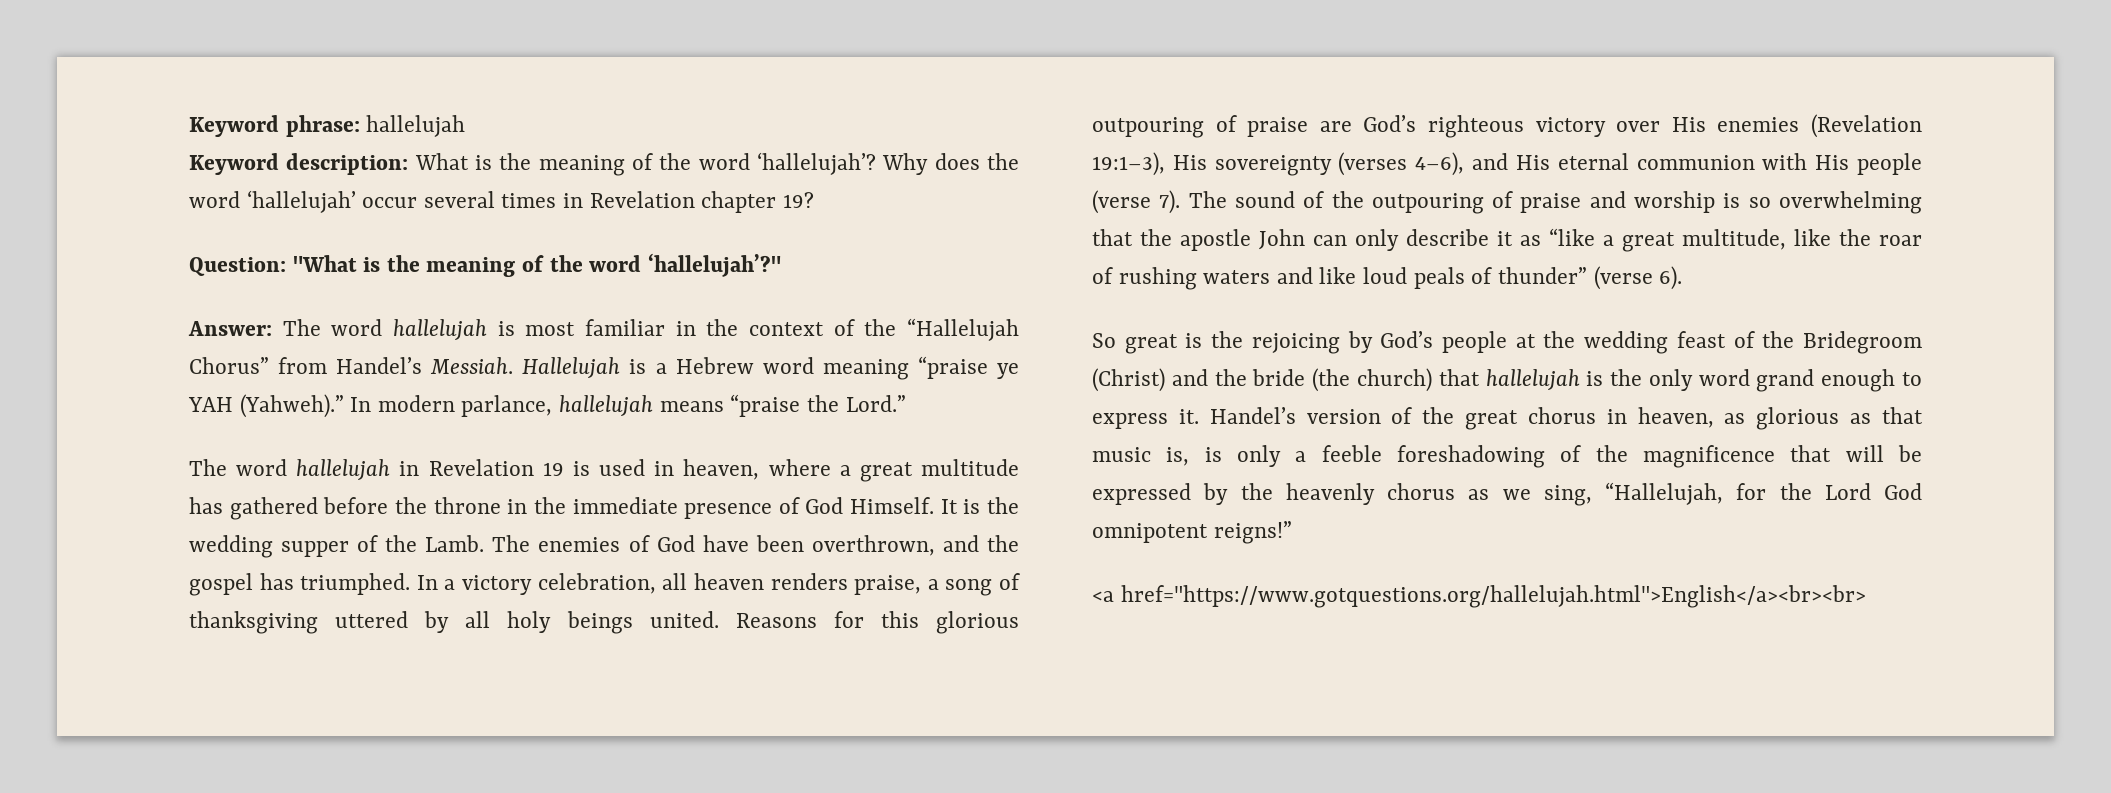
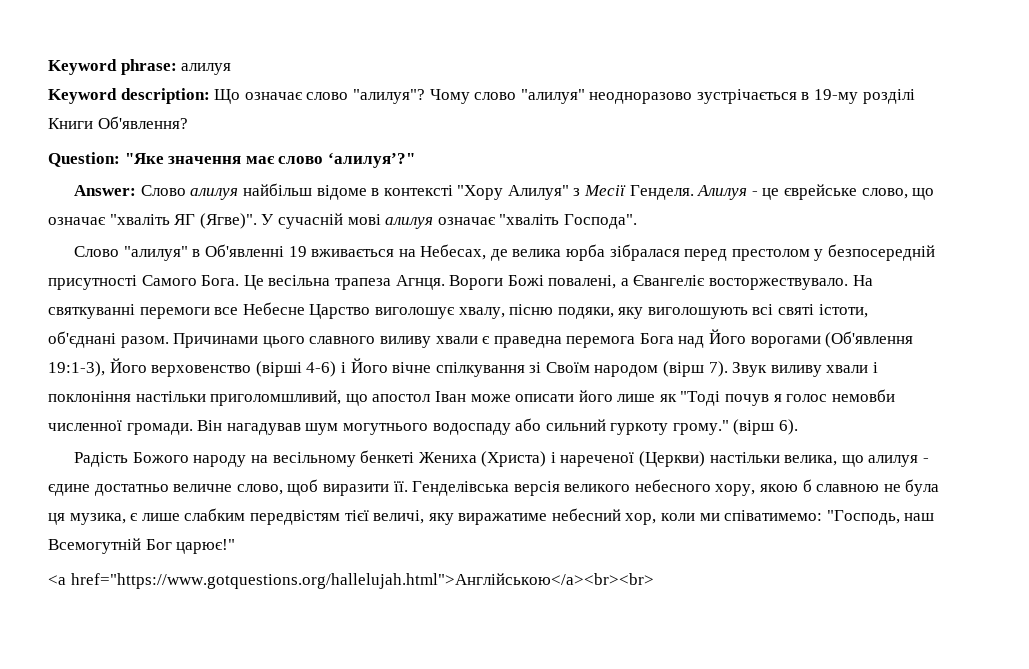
[366,115,466,137] hallelujah -> [181,63,232,75] алилуя
[414,152,1019,176] [189,190,814,213] [189,253,781,277] [188,318,1019,341] [189,356,1019,380] [188,394,906,418] [189,459,1019,482] [189,497,1019,520] [189,535,1020,558] [189,573,1021,596] [189,611,1020,634] [1092,114,1922,138] [1092,152,1923,176] [1092,190,1922,214] [1092,228,1922,252] [1092,266,1683,290] [1092,331,1922,354] [1092,368,1923,392] [1092,407,1923,430] [1092,445,1922,468] [1092,482,1922,506] [1092,521,1292,544] What is the meaning of the word ‘hallelujah’? Why does the word ‘hallelujah’ occur several times in Revelation chapter 19? // Question: "What is the meaning of the word ‘hallelujah’?" // Answer: The word hallelujah is most familiar in the context of the “Hallelujah Chorus” from Handel’s Messiah. Hallelujah is a Hebrew word meaning “praise ye YAH (Yahweh).” In modern parlance, hallelujah means “praise the Lord.” // The word hallelujah in Revelation 19 is used in heaven, where a great multitude has gathered before the throne in the immediate presence of God Himself. It is the wedding supper of the Lamb. The enemies of God have been overthrown, and the gospel has triumphed. In a victory celebration, all heaven renders praise, a song of thanksgiving uttered by all holy beings united. Reasons for this glorious outpouring of praise are God’s righteous victory over His enemies (Revelation 19:1–3), His sovereignty (verses 4–6), and His eternal communion with His people (verse 7). The sound of the outpouring of praise and worship is so overwhelming that the apostle John can only describe it as “like a great multitude, like the roar of rushing waters and like loud peals of thunder” (verse 6). // So great is the rejoicing by God’s people at the wedding feast of the Bridegroom (Christ) and the bride (the church) that hallelujah is the only word grand enough to express it. Handel’s version of the great chorus in heaven, as glorious as that music is, is only a feeble foreshadowing of the magnificence that will be expressed by the heavenly chorus as we sing, “Hallelujah, for the Lord God omnipotent reigns!” -> [214,89,915,104] [48,116,188,129] [48,152,415,168] [74,183,935,200] [48,213,637,229] [74,244,935,261] [48,275,873,290] [48,302,868,319] [48,329,914,348] [48,358,879,377] [48,389,895,406] [48,418,799,435] [74,450,929,467] [48,479,940,496] [48,508,935,525] [48,538,236,554] Що означає слово "алилуя"? Чому слово "алилуя" неодноразово зустрічається в 19-му розділі Книги Об'явлення? // Question: "Яке значення має слово ‘алилуя’?" // Answer: Слово алилуя найбільш відоме в контексті "Хору Алилуя" з Месії Генделя. Алилуя - це єврейське слово, що означає "хваліть ЯГ (Ягве)". У сучасній мові алилуя означає "хваліть Господа". // Слово "алилуя" в Об'явленні 19 вживається на Небесах, де велика юрба зібралася перед престолом у безпосередній присутності Самого Бога. Це весільна трапеза Агнця. Вороги Божі повалені, а Євангеліє восторжествувало. На святкуванні перемоги все Небесне Царство виголошує хвалу, пісню подяки, яку виголошують всі святі істоти, об'єднані разом. Причинами цього славного виливу хвали є праведна перемога Бога над Його ворогами (Об'явлення 19:1-3), Його верховенство (вірші 4-6) і Його вічне спілкування зі Своїм народом (вірш 7). Звук виливу хвали і поклоніння настільки приголомшливий, що апостол Іван може описати його лише як "Тоді почув я голос немовби численної громади. Він нагадував шум могутнього водоспаду або сильний гуркоту грому." (вірш 6). // Радість Божого народу на весільному бенкеті Жениха (Христа) і нареченої (Церкви) настільки велика, що алилуя - єдине достатньо величне слово, щоб виразити її. Генделівська версія великого небесного хору, якою б славною не була ця музика, є лише слабким передвістям тієї величі, яку виражатиме небесний хор, коли ми співатимемо: "Господь, наш Всемогутній Бог царює!"
[1120,585,1866,608] href="https://www.gotquestions.org/hallelujah.html">English</a><br><br> -> [70,573,654,589] href="https://www.gotquestions.org/hallelujah.html">Англійською</a><br><br>

